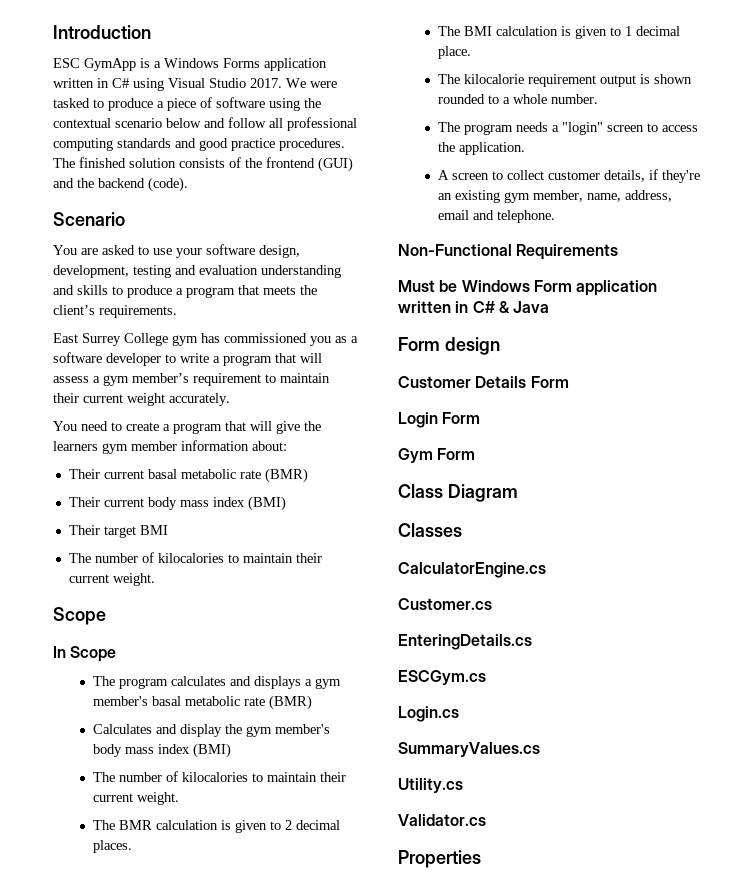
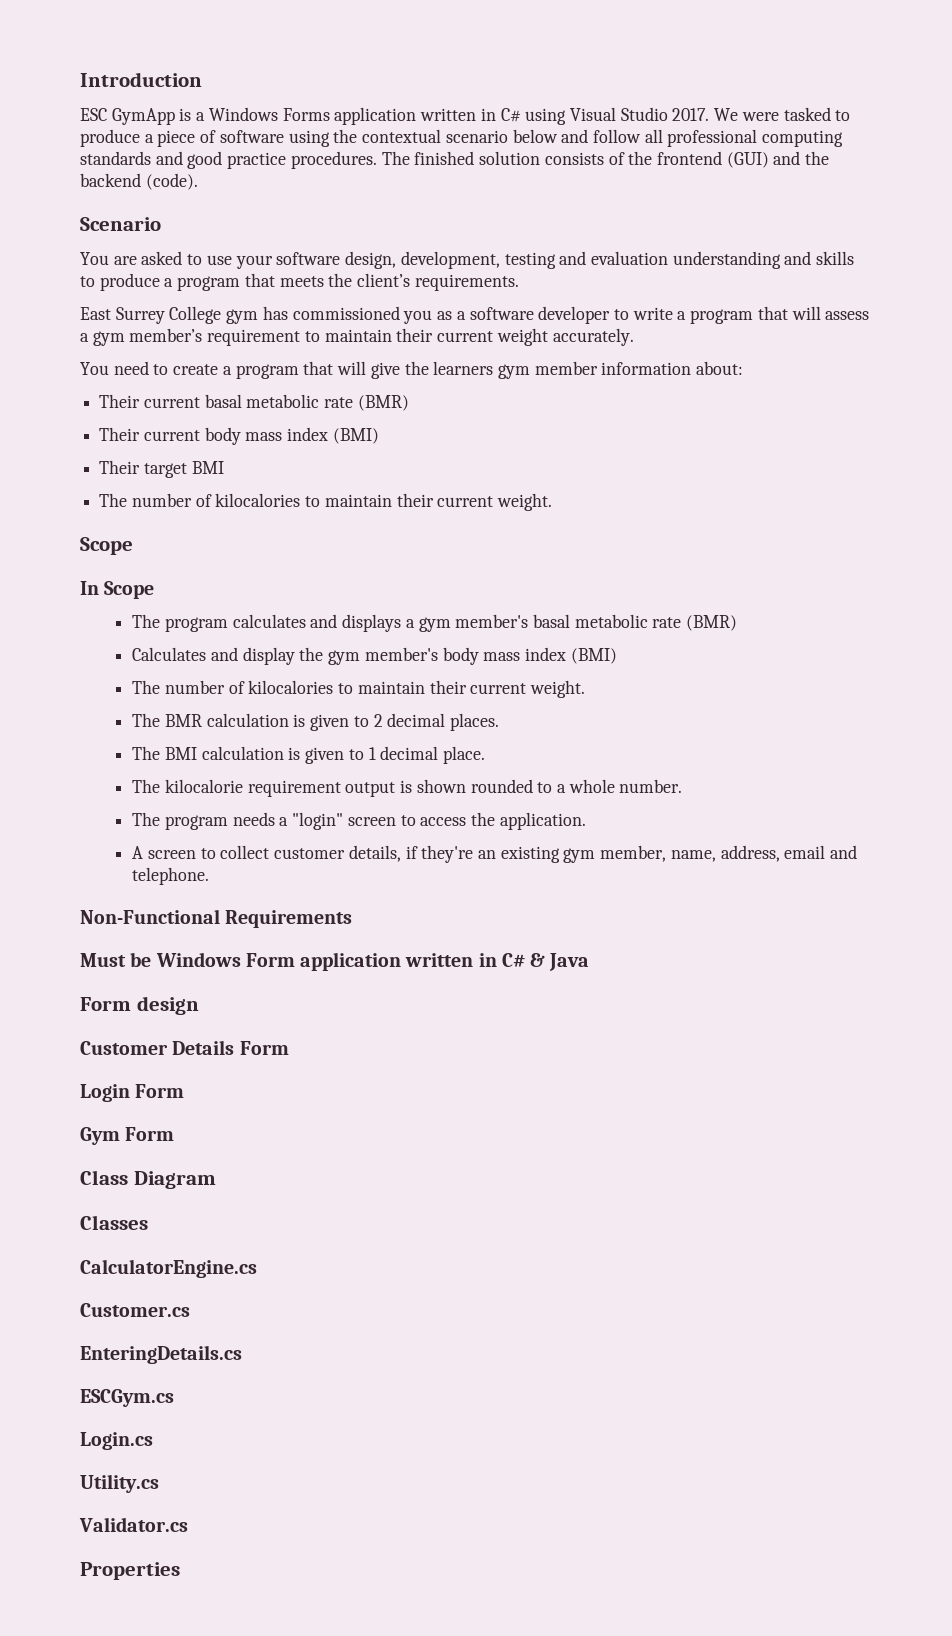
[398,742,540,757] // SummaryValues.cs -> (153, 1441) none

